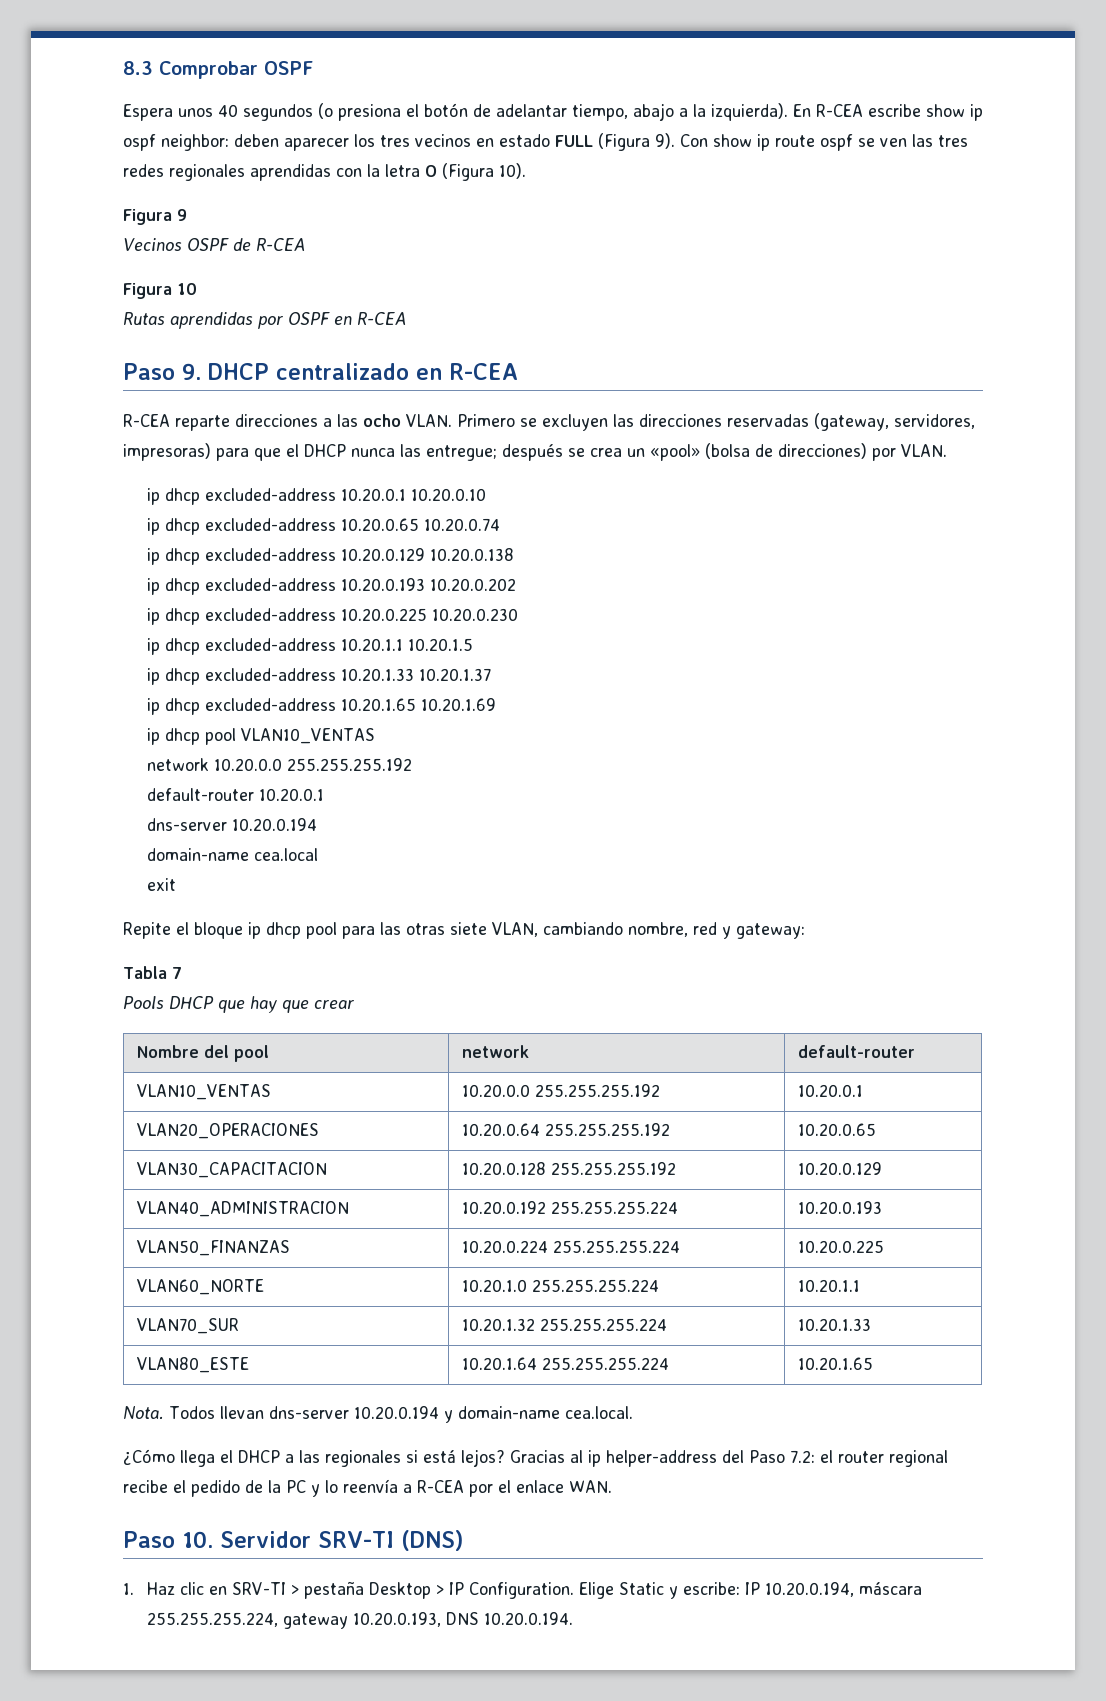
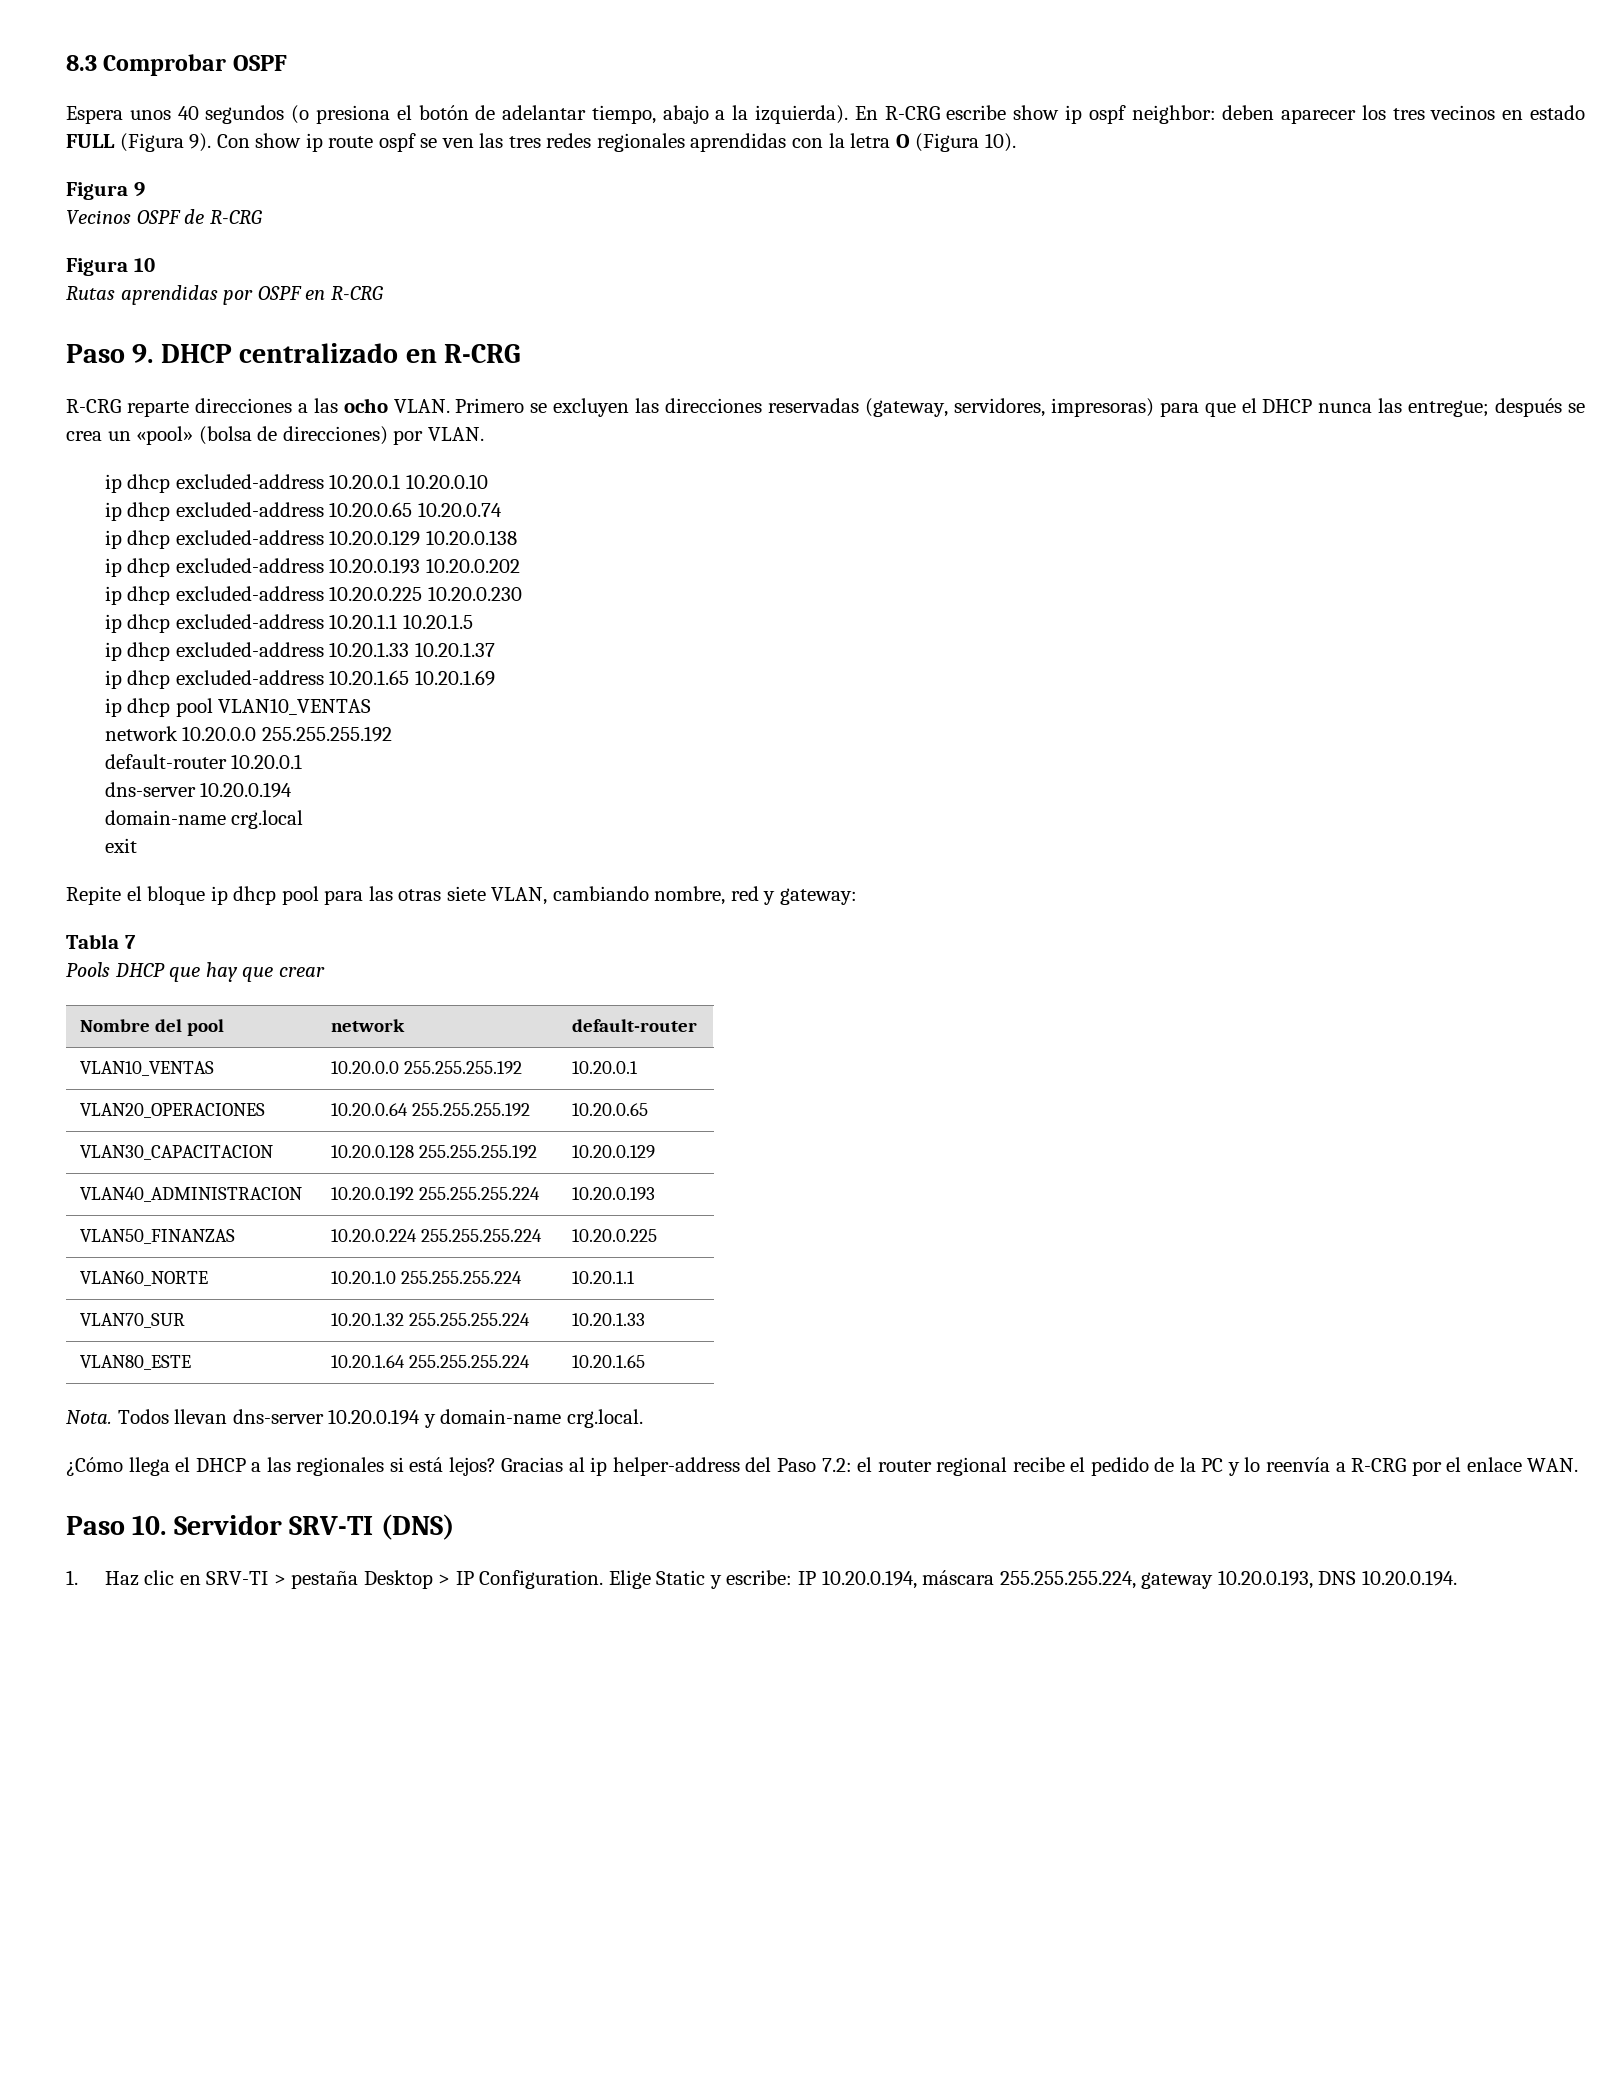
[816,104,863,117] R-CEA -> [884,106,940,120] R-CRG
[255,238,305,251] R-CEA -> [209,210,262,224] R-CRG
[357,312,406,325] R-CEA -> [330,286,383,300] R-CRG
[449,363,518,380] [123,414,170,427] R-CEA // R-CEA -> [444,344,521,363] [66,399,121,413] R-CRG // R-CRG
[253,848,318,861] cea.local -> [231,810,304,829] crg.local
[564,1406,633,1419] cea.local. -> [566,1409,643,1428] crg.local.
[417,1480,464,1493] R-CEA -> [1351,1458,1407,1472] R-CRG

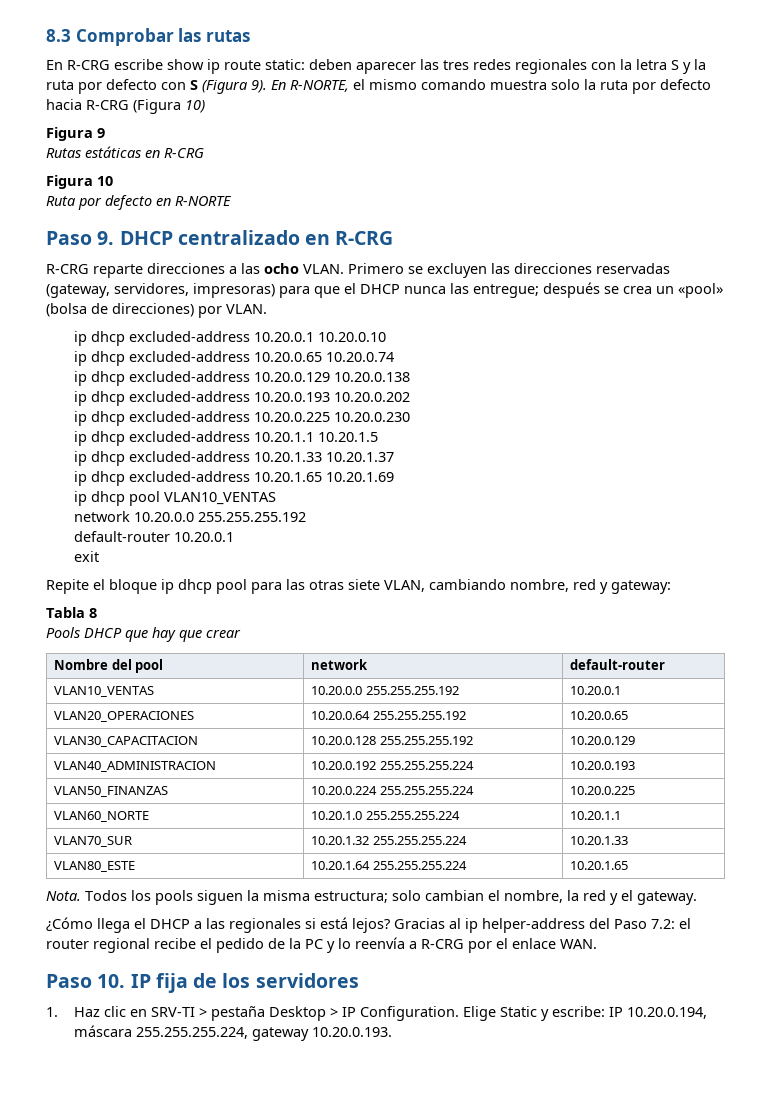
[232,55,287,71] [66,105,849,124] OSPF // Espera unos 40 segundos (o presiona el botón de adelantar tiempo, abajo a la izquierda). -> [178,28,250,42] las rutas //
[1088,105,1585,124] [66,133,474,152] ospf neighbor: deben aparecer los tres vecinos en estado FULL (Figura 9). Con show ip route ospf se ven -> [224,59,416,74] route static: deben aparecer
[690,133,787,152] aprendidas -> (587, 66) none
[895,133,1016,152] O (Figura 10). -> [671,59,706,74] [46,79,711,94] [46,99,205,114] S y la ruta por defecto con S (Figura 9). En R-NORTE, el mismo comando muestra solo la ruta por defecto hacia R-CRG (Figura 10)
[66,209,205,225] Vecinos OSPF de -> [46,146,160,158] Rutas estáticas en
[66,285,383,305] Rutas aprendidas por OSPF en R-CRG -> [46,195,232,210] Ruta por defecto en R-NORTE
[104,782,293,798] [104,810,304,829] // dns-server 10.20.0.194 // domain-name crg.local -> (234, 537) none
[124,935,136,949] 7 -> [89,608,97,618] 8
[174,1409,643,1428] llevan dns-server 10.20.0.194 y domain-name crg.local. -> [131,890,697,905] los pools siguen la misma estructura; solo cambian el nombre, la red y el gateway.
[173,1514,454,1540] Servidor SRV-TI (DNS) -> [130,973,359,993] IP fija de los servidores
[1217,1570,1457,1589] 10.20.0.193, DNS 10.20.0.194. -> [311,1027,392,1037] 10.20.0.193.

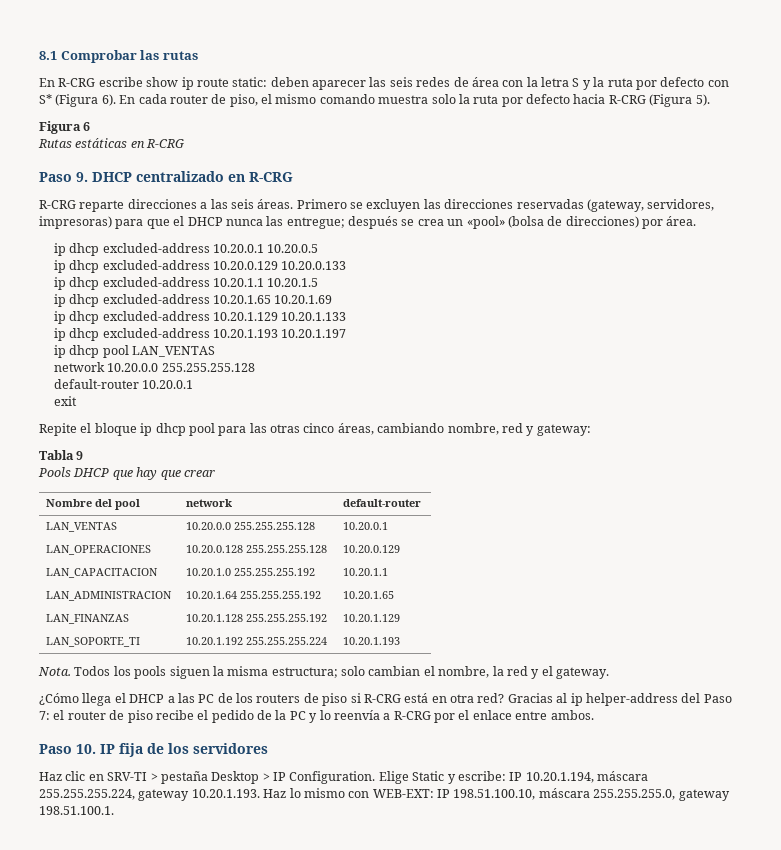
[46,29,71,42] 8.3 -> [39,51,57,60] 8.1
[443,59,587,74] tres redes regionales -> [389,77,499,87] seis redes de área
[190,80,349,94] S (Figura 9). En R-NORTE, -> [39,94,258,107] S* (Figura 6). En cada router de piso,
[185,100,205,113] [46,127,105,141] 10) // Figura 9 -> [695,94,710,106] [39,121,91,134] 5). // Figura 6
[46,175,113,189] [46,195,232,210] // Figura 10 // Ruta por defecto en R-NORTE -> (185, 143) none
[264,263,344,274] ocho VLAN. -> [230,199,294,209] seis áreas.
[226,304,267,314] VLAN. -> [666,216,697,226] área.
[317,332,386,342] [73,351,394,366] [73,371,410,386] [73,391,410,406] [73,411,410,426] 10.20.0.10 // ip dhcp excluded-address 10.20.0.65 10.20.0.74 // ip dhcp excluded-address 10.20.0.129 10.20.0.138 // ip dhcp excluded-address 10.20.0.193 10.20.0.202 // ip dhcp excluded-address 10.20.0.225 10.20.0.230 -> [267,244,319,253] [53,260,347,273] 10.20.0.5 // ip dhcp excluded-address 10.20.0.129 10.20.0.133
[73,451,394,466] // ip dhcp excluded-address 10.20.1.33 10.20.1.37 -> (319, 282) none
[73,491,276,506] // ip dhcp pool VLAN10_VENTAS -> [53,311,347,324] [53,328,347,341] [53,345,216,358] // ip dhcp excluded-address 10.20.1.129 10.20.1.133 // ip dhcp excluded-address 10.20.1.193 10.20.1.197 // ip dhcp pool LAN_VENTAS
[197,512,306,522] 255.255.255.192 -> [161,363,255,372] 255.255.255.128
[348,579,425,592] siete VLAN, -> [303,423,374,435] cinco áreas,
[89,608,97,618] 8 -> [76,451,84,460] 9
[54,686,155,697] [311,686,459,695] [570,686,622,695] [54,711,195,722] [311,711,466,720] [570,711,629,720] [54,736,199,747] VLAN10_VENTAS | 10.20.0.0 255.255.255.192 | 10.20.0.1 // VLAN20_OPERACIONES | 10.20.0.64 255.255.255.192 | 10.20.0.65 // VLAN30_CAPACITACION -> [46,522,118,532] [186,522,316,530] [343,522,389,530] [46,545,152,555] LAN_VENTAS | 10.20.0.0 255.255.255.128 | 10.20.0.1 // LAN_OPERACIONES
[379,736,473,745] 255.255.255.192 -> [246,545,328,553] 255.255.255.128
[54,761,217,772] [311,761,474,770] [570,761,636,770] [54,786,169,797] [311,786,474,795] [570,786,636,795] [54,811,150,822] VLAN40_ADMINISTRACION | 10.20.0.192 255.255.255.224 | 10.20.0.193 // VLAN50_FINANZAS | 10.20.0.224 255.255.255.224 | 10.20.0.225 // VLAN60_NORTE -> [46,568,159,578] LAN_CAPACITACION
[365,811,460,820] 255.255.255.224 -> [234,568,316,576] 255.255.255.192
[54,836,133,847] [311,836,467,845] [570,836,629,845] [54,861,136,872] [311,861,467,870] [570,861,629,870] VLAN70_SUR | 10.20.1.32 255.255.255.224 | 10.20.1.33 // VLAN80_ESTE | 10.20.1.64 255.255.255.224 | 10.20.1.65 -> [46,591,173,601] [186,591,322,599] [343,591,395,599] [46,614,130,624] [186,614,328,622] [343,614,401,622] [46,637,141,647] [186,637,328,645] [343,637,401,645] LAN_ADMINISTRACION | 10.20.1.64 255.255.255.192 | 10.20.1.65 // LAN_FINANZAS | 10.20.1.128 255.255.255.192 | 10.20.1.129 // LAN_SOPORTE_TI | 10.20.1.192 255.255.255.224 | 10.20.1.193
[229,917,390,933] regionales si está lejos? -> [198,693,505,706] PC de los routers de piso si R-CRG está en otra red?
[651,919,675,929] 7.2: -> [39,711,50,720] 7:
[93,938,150,953] regional -> [109,710,153,723] de piso
[560,939,597,949] WAN. -> [515,710,594,720] entre ambos.
[46,1007,58,1017] 1. -> (268, 748) none
[626,1007,707,1019] 10.20.0.194, -> [525,772,594,783] 10.20.1.194,
[311,1027,392,1037] 10.20.0.193. -> [191,788,730,801] [39,806,114,815] 10.20.1.193. Haz lo mismo con WEB-EXT: IP 198.51.100.10, máscara 255.255.255.0, gateway 198.51.100.1.

